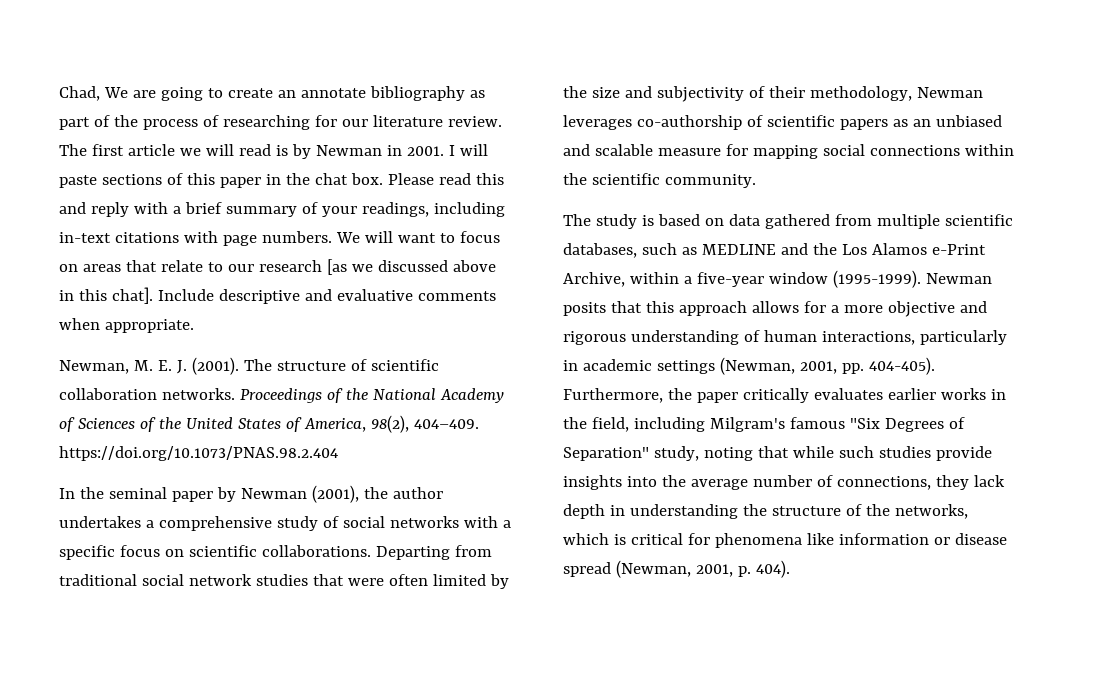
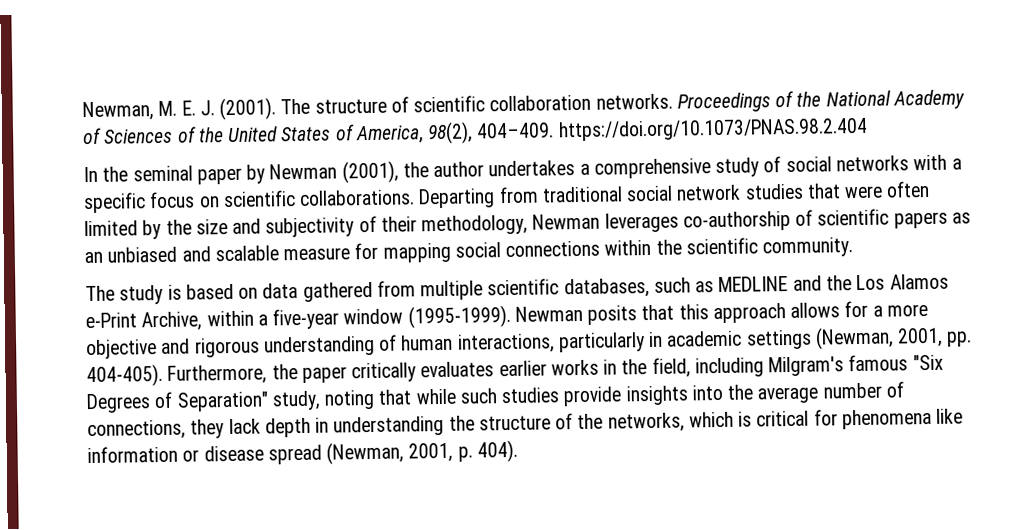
[59,86,485,101] [59,115,502,130] [59,144,488,159] [59,173,504,188] [59,202,505,217] [59,231,500,246] [59,259,496,275] [59,287,496,304] [59,318,194,333] Chad, We are going to create an annotate bibliography as part of the process of researching for our literature review. The first article we will read is by Newman in 2001. I will paste sections of this paper in the chat box. Please read this and reply with a brief summary of your readings, including in-text citations with page numbers. We will want to focus on areas that relate to our research [as we discussed above in this chat]. Include descriptive and evaluative comments when appropriate. // -> (82, 111) none

